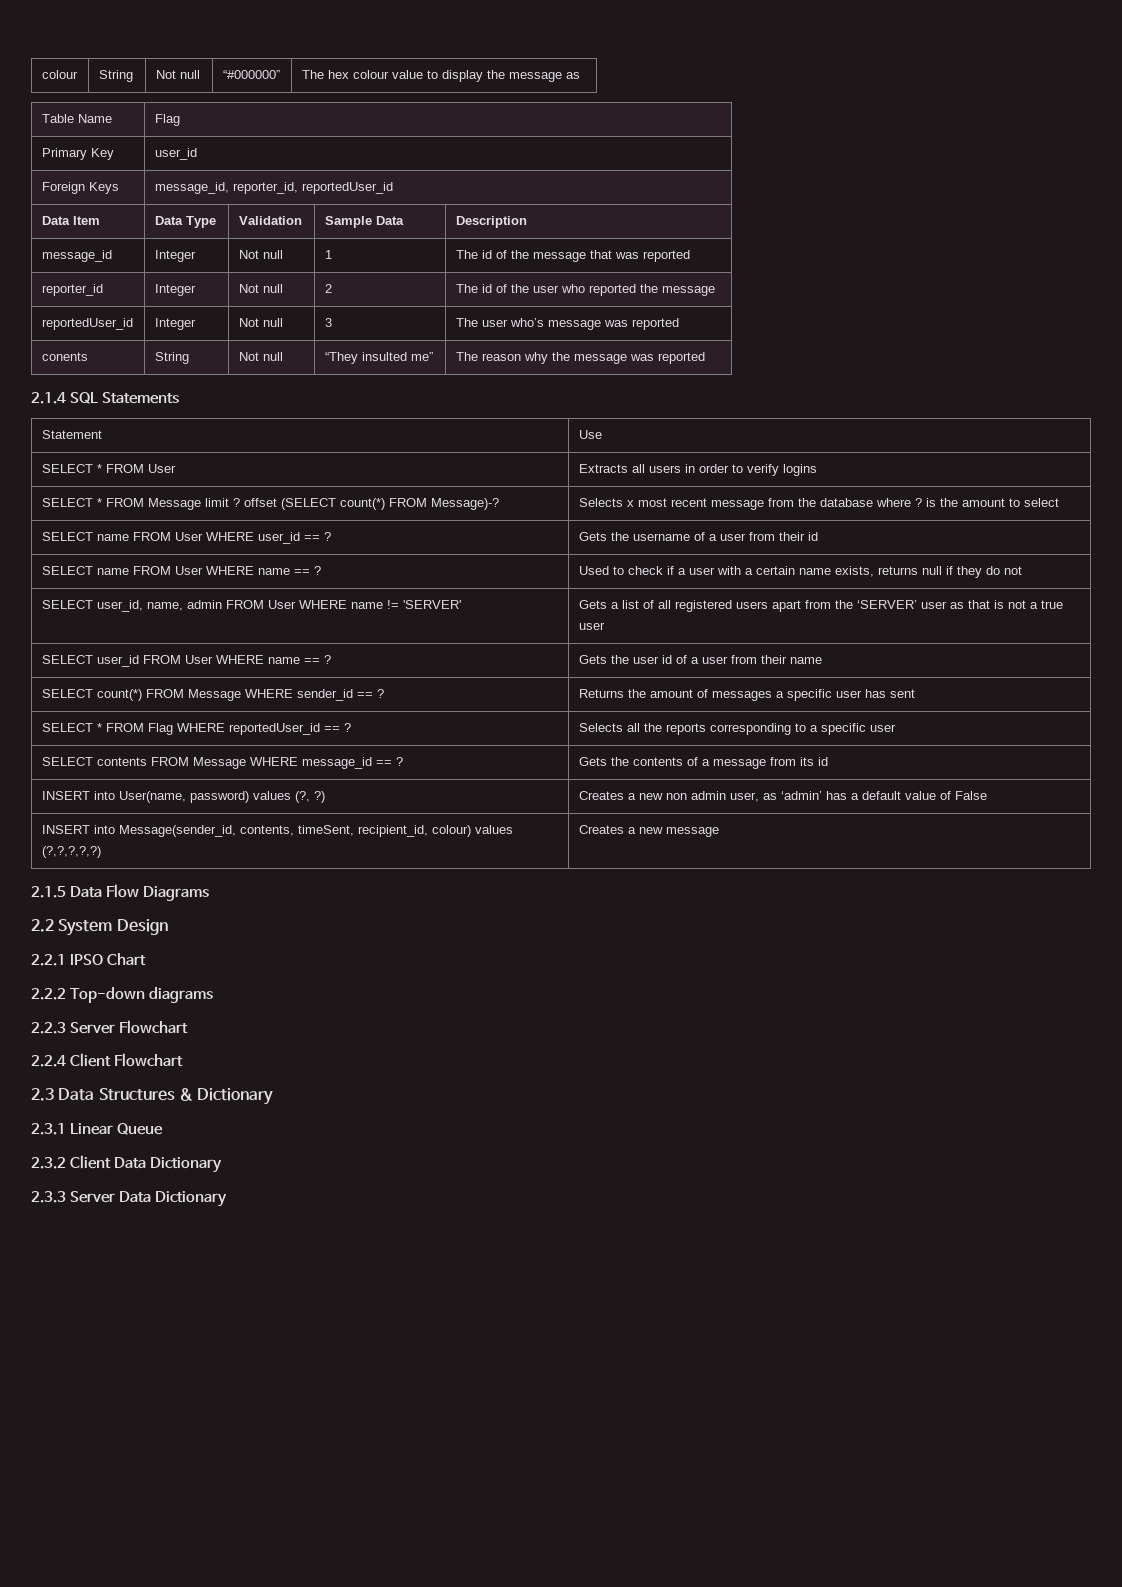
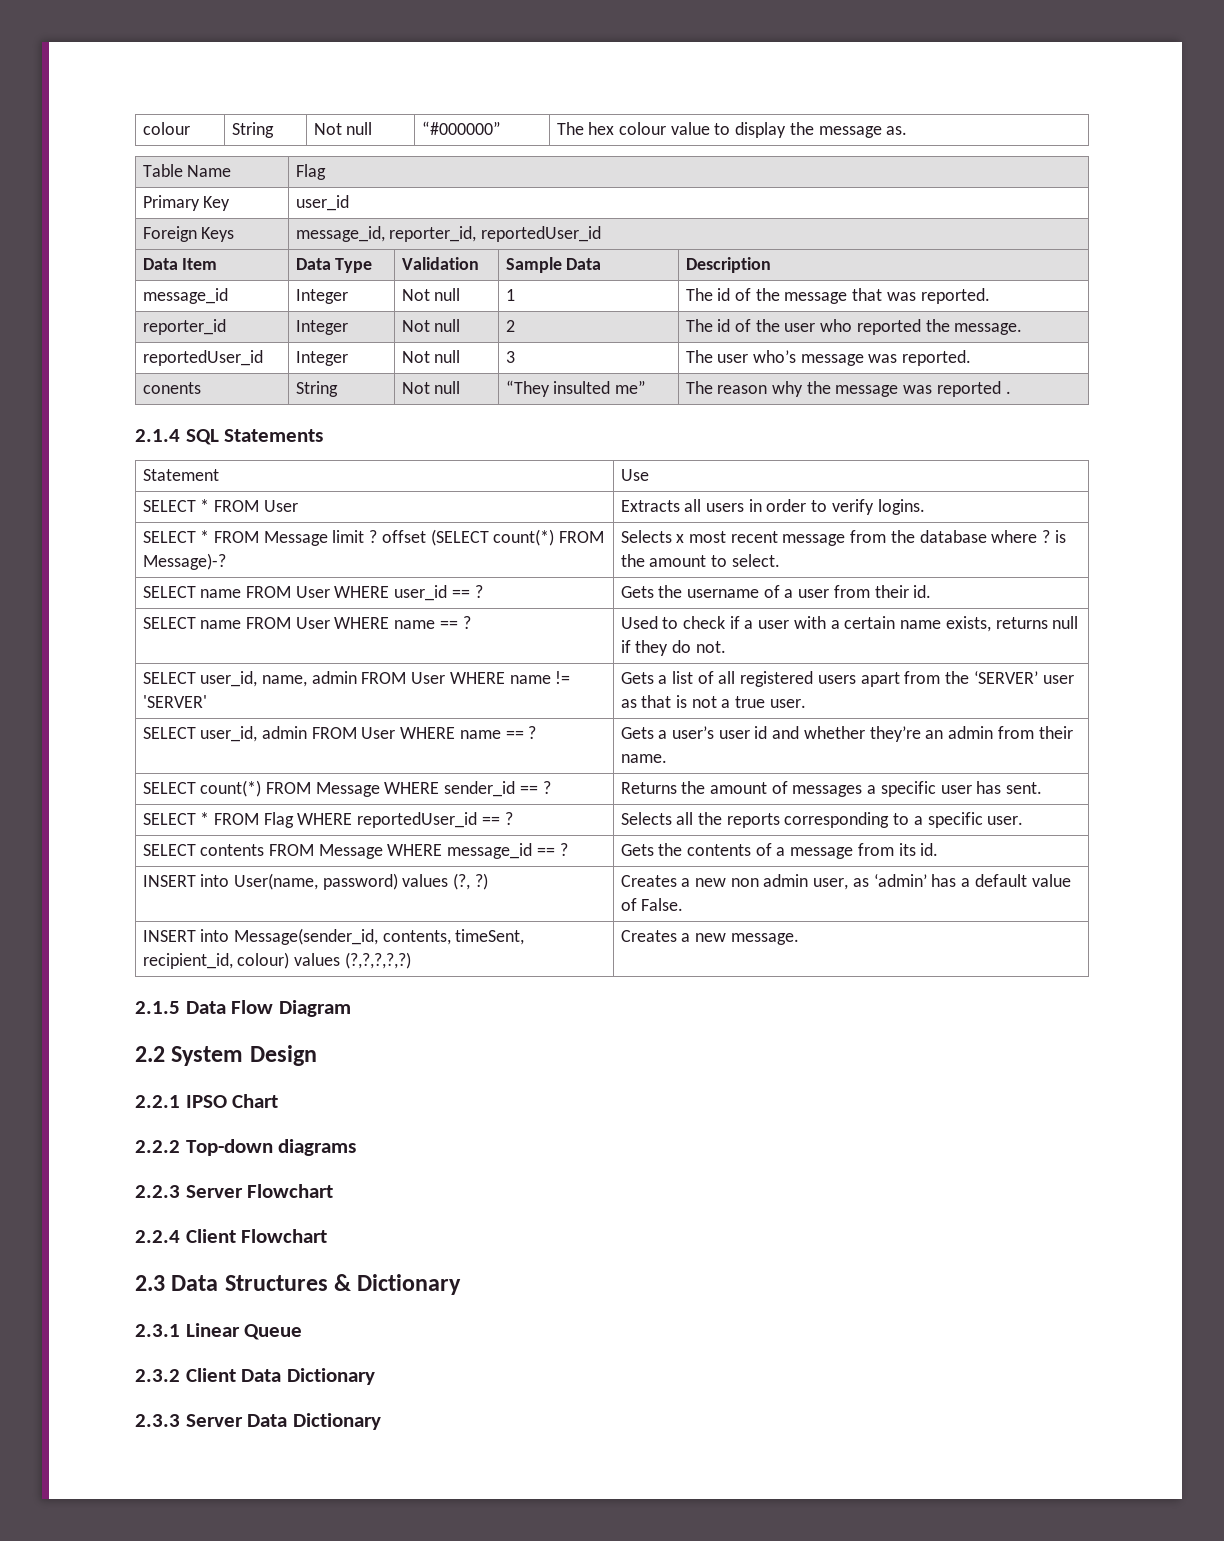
[565,72,580,79] as -> [886,126,908,135] as.
[642,250,690,262] reported -> [920,288,990,304] reported.
[661,286,715,296] message -> [954,323,1023,335] message.
[631,318,679,330] reported -> [902,350,972,366] reported.
(705, 358) none -> [1005,391,1011,394] .
[782,464,817,476] logins -> [877,499,925,515] logins.
[1023,498,1059,507] select -> [731,554,780,567] select.
[807,532,818,541] id -> [913,585,932,598] id.
[1003,566,1022,575] not -> [695,641,726,653] not.
[578,622,605,630] [41,655,139,667] user // SELECT user_id -> [769,699,806,708] [142,726,307,742] user. // SELECT user_id, admin
[610,655,822,664] the user id of a user from their name -> [658,726,1073,742] [620,754,667,763] a user’s user id and whether they’re an admin from their name.
[889,689,915,698] sent -> [1006,782,1043,794] sent.
[869,724,896,732] user -> [987,816,1024,825] user.
[817,757,828,766] id -> [920,843,939,856] id.
[954,791,987,800] False -> [641,898,684,911] False.
[665,827,719,837] message -> [730,933,799,945] message.
[143,886,210,901] Diagrams -> [278,1000,351,1017] Diagram

